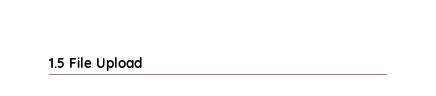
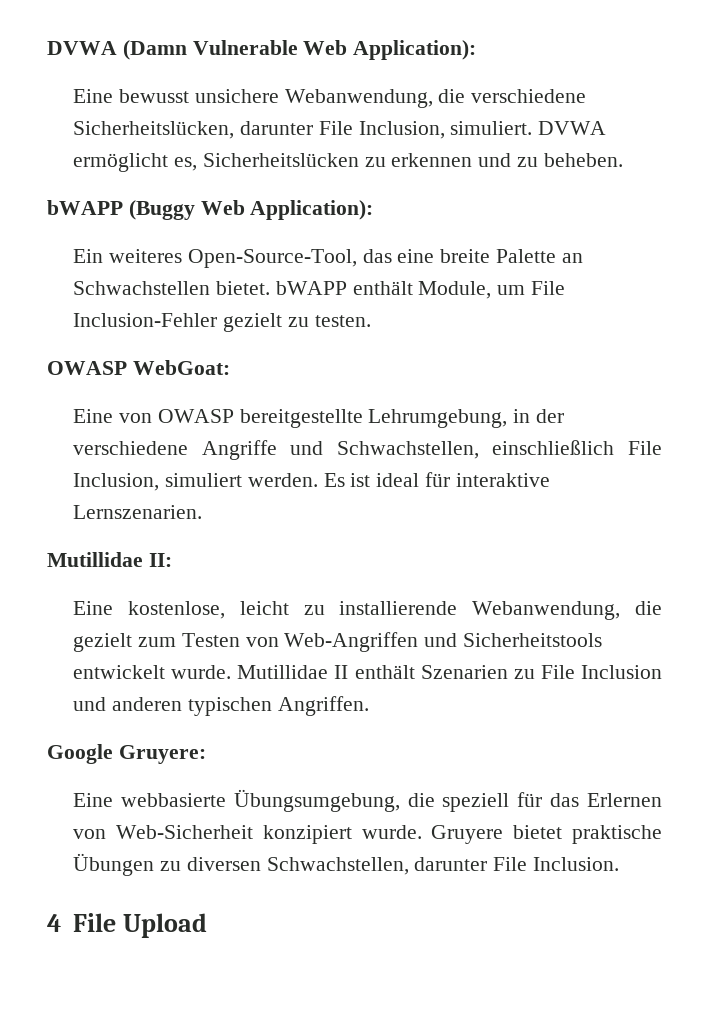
[49,58,65,68] 1.5 -> [47,40,477,60] [73,89,587,108] [73,121,607,139] [73,153,623,172] [47,200,374,220] [73,249,583,268] [73,281,565,299] [73,313,371,332] [47,360,230,375] [73,409,564,428] [73,440,663,460] [73,472,550,491] [73,505,203,519] [47,552,172,567] [73,601,662,620] [73,632,602,652] [73,665,663,679] [73,696,369,716] [47,744,206,764] [73,789,662,812] [73,825,662,844] [73,853,619,876] [47,914,61,932] DVWA (Damn Vulnerable Web Application): // Eine bewusst unsichere Webanwendung, die verschiedene Sicherheitslücken, darunter File Inclusion, simuliert. DVWA ermöglicht es, Sicherheitslücken zu erkennen und zu beheben. // bWAPP (Buggy Web Application): // Ein weiteres Open-Source-Tool, das eine breite Palette an Schwachstellen bietet. bWAPP enthält Module, um File Inclusion-Fehler gezielt zu testen. // OWASP WebGoat: // Eine von OWASP bereitgestellte Lehrumgebung, in der verschiedene Angriffe und Schwachstellen, einschließlich File Inclusion, simuliert werden. Es ist ideal für interaktive Lernszenarien. // Mutillidae II: // Eine kostenlose, leicht zu installierende Webanwendung, die gezielt zum Testen von Web-Angriffen und Sicherheitstools entwickelt wurde. Mutillidae II enthält Szenarien zu File Inclusion und anderen typischen Angriffen. // Google Gruyere: // Eine webbasierte Übungsumgebung, die speziell für das Erlernen von Web-Sicherheit konzipiert wurde. Gruyere bietet praktische Übungen zu diversen Schwachstellen, darunter File Inclusion. // 4

